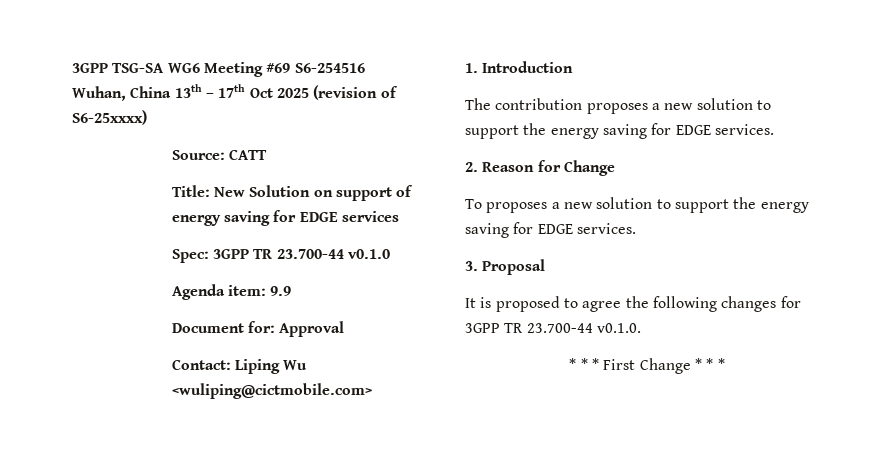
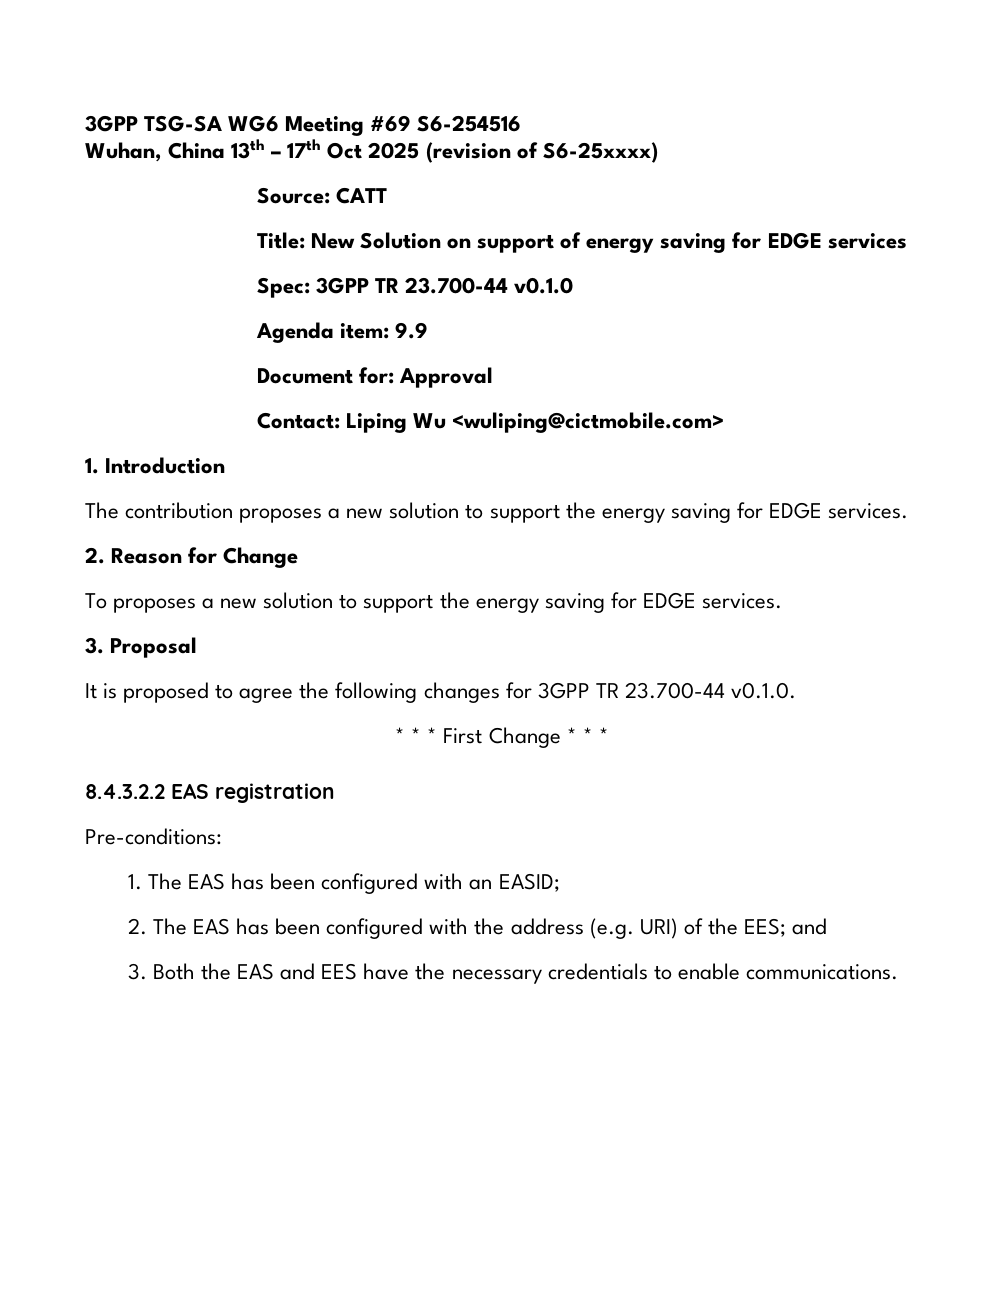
(725, 364) none -> [85,783,335,803] [85,828,222,845] [127,873,560,894] [127,918,828,939] [127,963,898,984] // 8.4.3.2.2 EAS registration // Pre-conditions: // 1. The EAS has been configured with an EASID; // 2. The EAS has been configured with the address (e.g. URI) of the EES; and // 3. Both the EAS and EES have the necessary credentials to enable communications.

